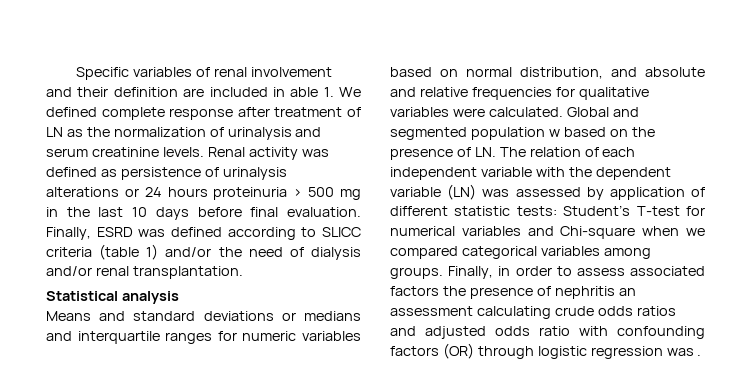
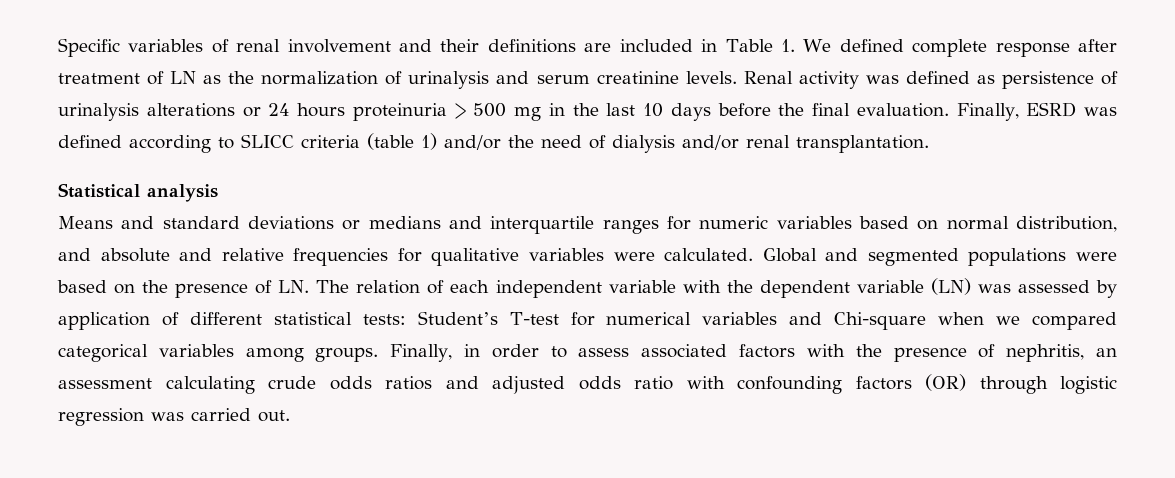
[113,87,178,97] definition -> [487,39,576,53] definitions
[290,87,319,97] able -> [725,39,773,52] Table
(242, 212) none -> [778,103,805,116] the
[470,127,560,140] population w -> [968,248,1117,266] populations were
[454,206,511,216] statistic -> [273,312,352,325] statistical
[442,286,615,299] the presence of nephritis -> [806,344,1085,362] with the presence of nephritis,
[697,354,702,356] . -> [191,408,290,422] carried out.

